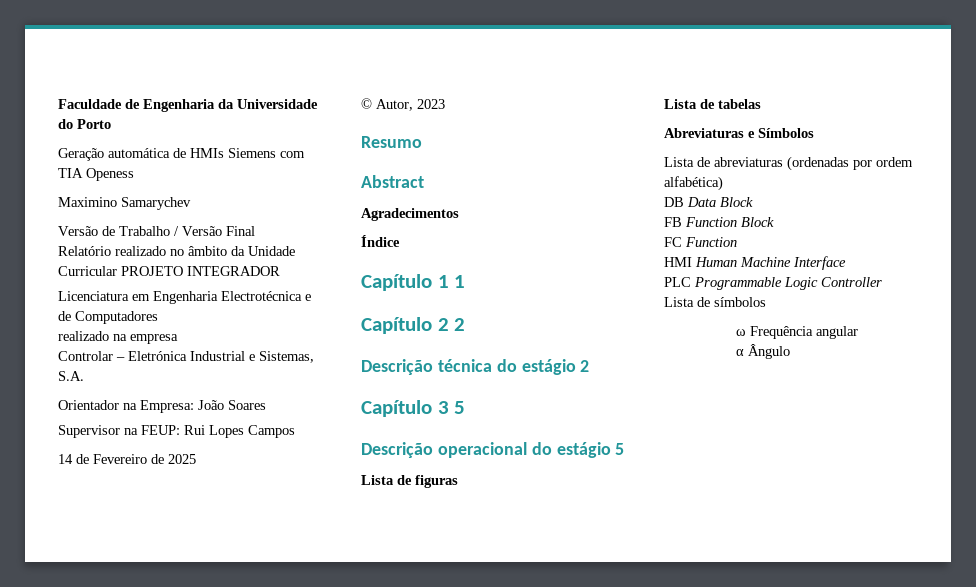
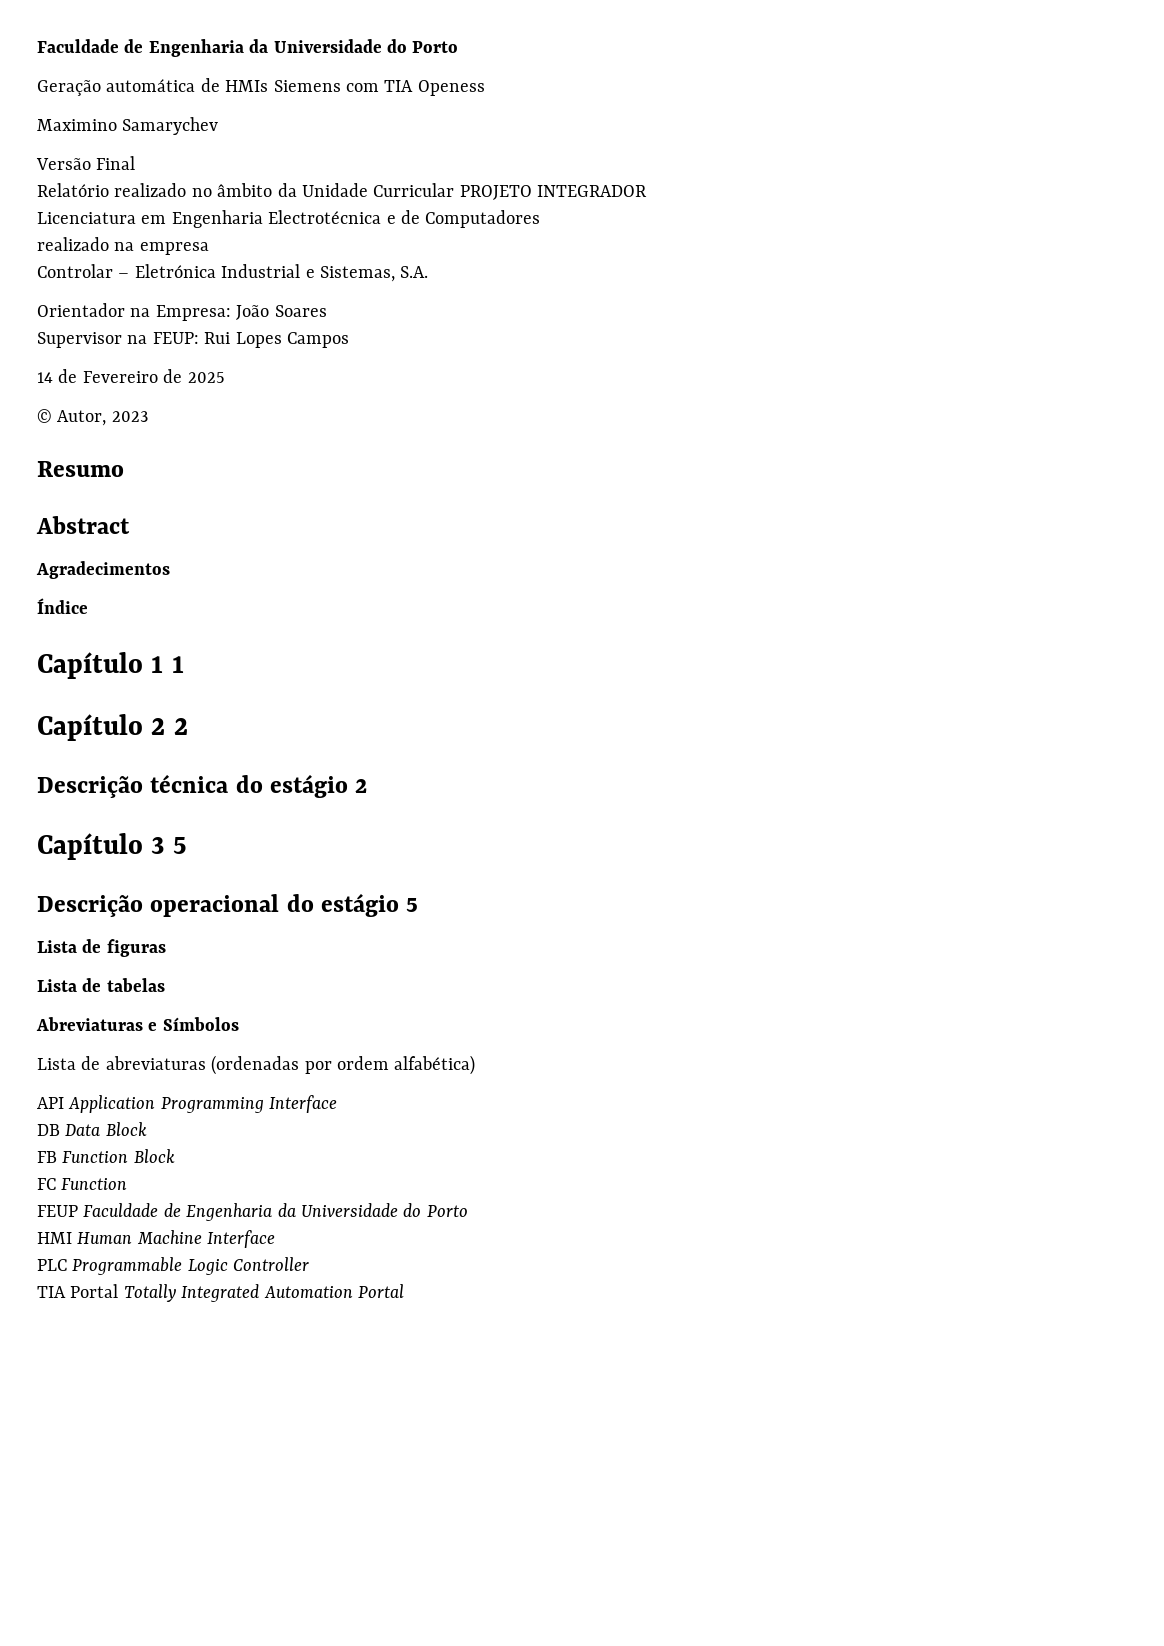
[102,226,222,236] de Trabalho / Versão -> (91, 164) none
(723, 183) none -> [37,1095,338,1113] // API Application Programming Interface
(737, 242) none -> [37,1203,468,1221] // FEUP Faculdade de Engenharia da Universidade do Porto
[664,297,766,307] [735,326,858,339] [735,344,790,359] Lista de símbolos // ω Frequência angular // α Ângulo -> [37,1284,404,1302] TIA Portal Totally Integrated Automation Portal

